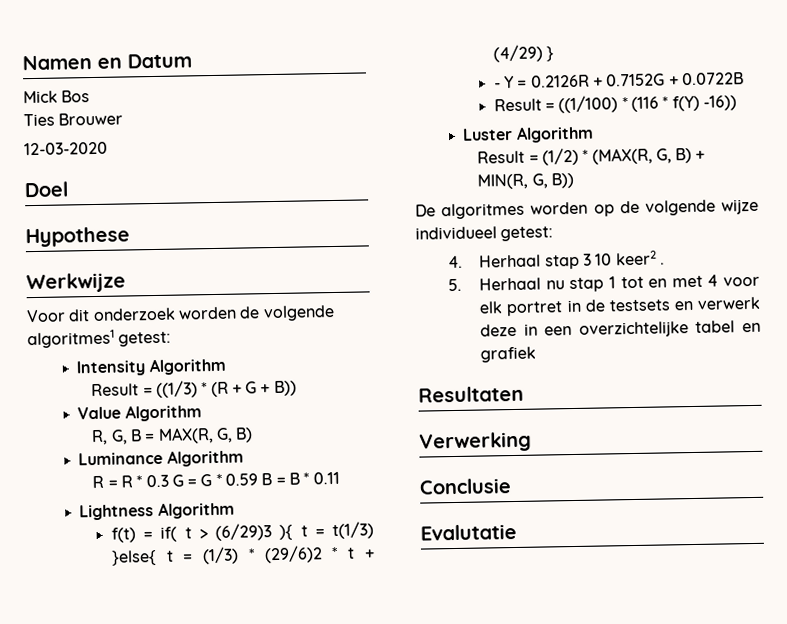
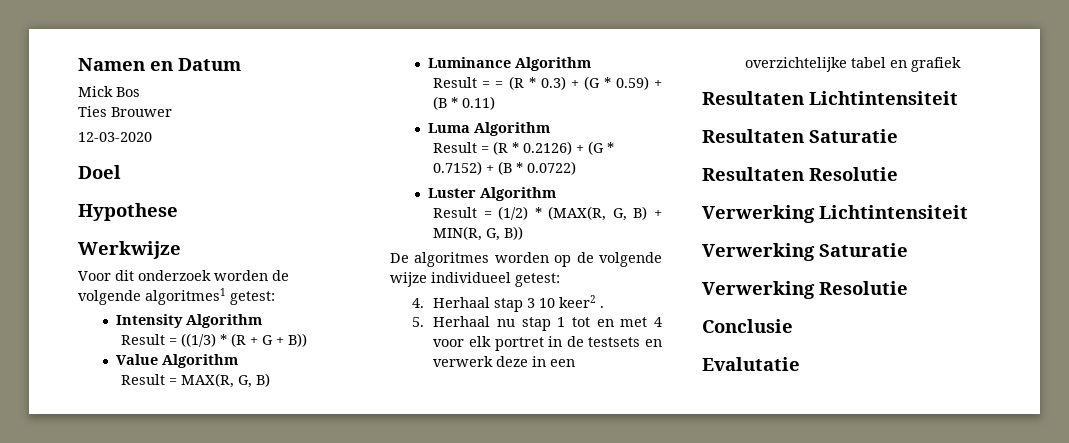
[91,429,142,446] R, G, B -> [121,374,166,385] Result
[92,471,340,489] [79,501,235,521] [110,521,375,543] [110,545,375,566] [492,44,555,63] [493,72,745,89] [493,95,738,114] R = R * 0.3 G = G * 0.59 B = B * 0.11 // Lightness Algorithm // f(t) = if( t > (6/29)3 ){ t = t(1/3) }else{ t = (1/3) * (29/6)2 * t + (4/29) } // - Y = 0.2126R + 0.7152G + 0.0722B // Result = ((1/100) * (116 * f(Y) -16)) -> [433,76,662,90] [433,96,496,110] [427,122,550,136] [433,141,615,155] [433,161,577,175] Result = = (R * 0.3) + (G * 0.59) + (B * 0.11) // Luma Algorithm // Result = (R * 0.2126) + (G * 0.7152) + (B * 0.0722)
[419,431,532,453] // Verwerking -> [809,91,958,105] [702,129,898,143] [702,167,898,181] [702,205,968,223] [702,243,908,261] [702,281,908,299] Lichtintensiteit // Resultaten Saturatie // Resultaten Resolutie // Verwerking Lichtintensiteit // Verwerking Saturatie // Verwerking Resolutie

